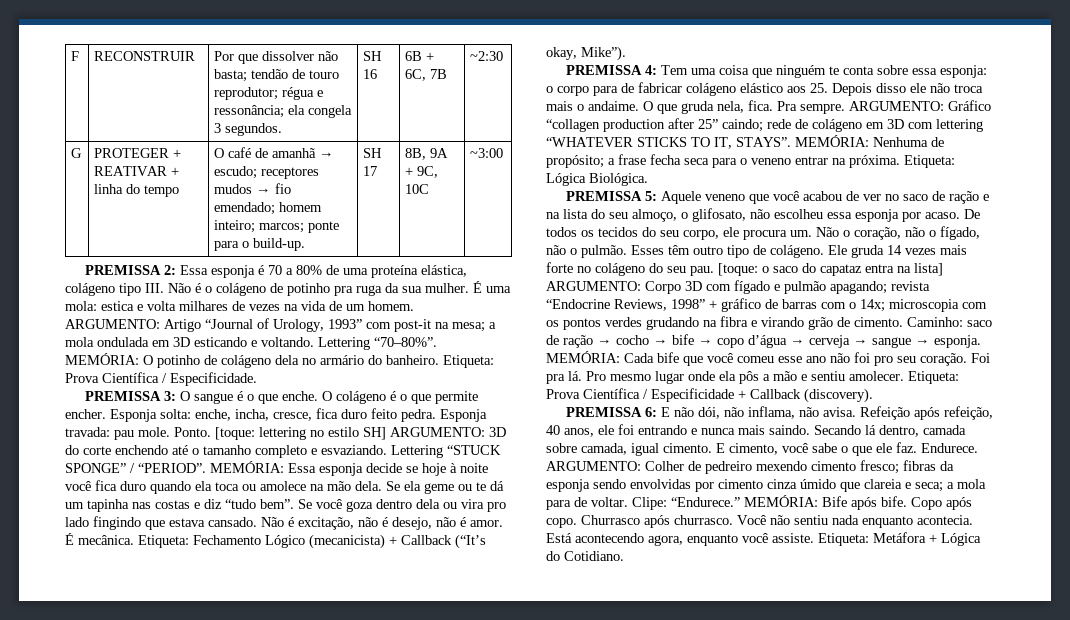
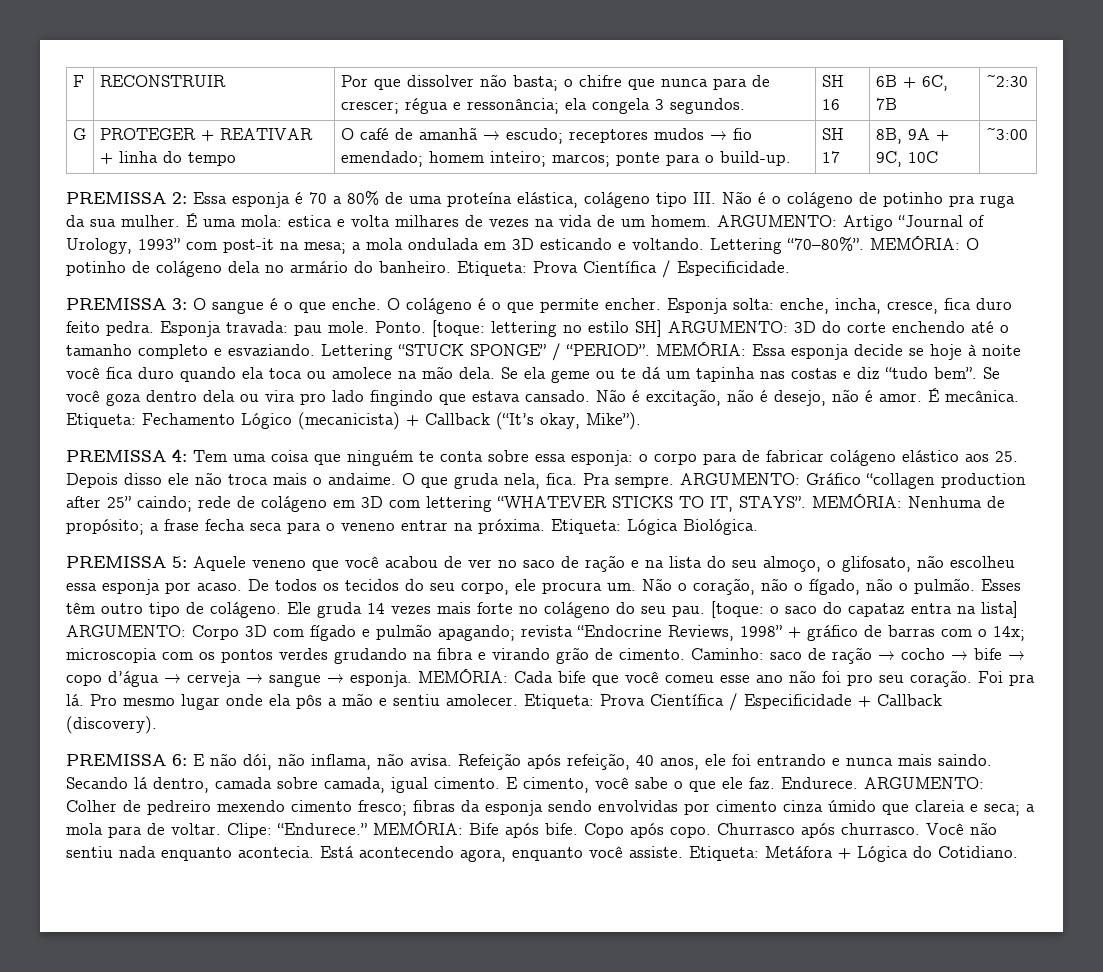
[251,69,340,79] [214,87,279,100] tendão de touro reprodutor; -> [563,75,770,90] [340,101,399,114] o chifre que nunca para de crescer;

